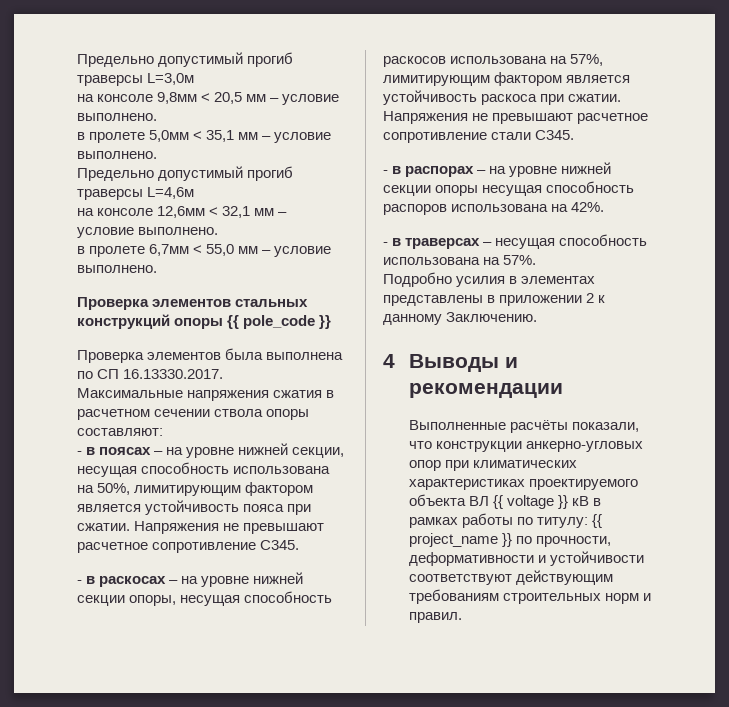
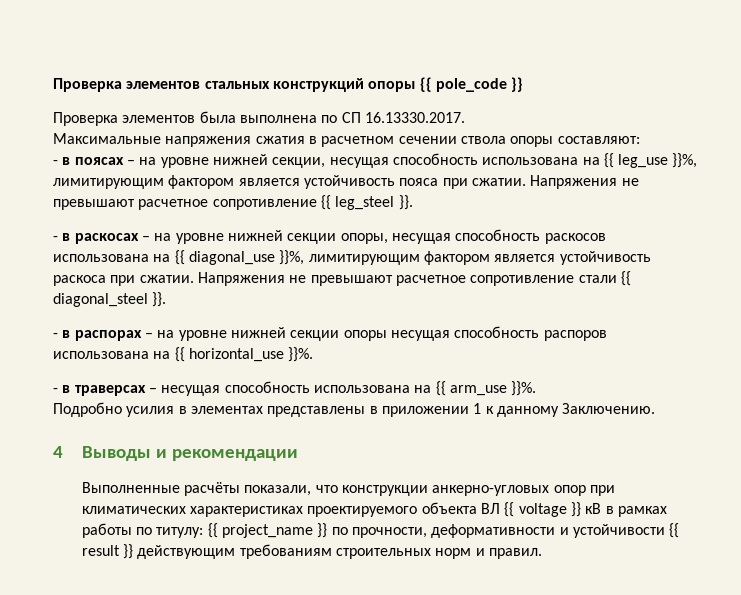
[77,52,294,67] [77,73,195,86] [77,92,340,105] [77,113,157,121] [77,130,332,143] [77,151,157,159] [77,166,294,181] [77,187,195,200] [77,206,288,218] [77,227,219,238] [77,244,332,257] [77,265,157,273] Предельно допустимый прогиб траверсы L=3,0м // на консоле 9,8мм < 20,5 мм – условие выполнено. // в пролете 5,0мм < 35,1 мм – условие выполнено. // Предельно допустимый прогиб траверсы L=4,6м // на консоле 12,6мм < 32,1 мм – условие выполнено. // в пролете 6,7мм < 55,0 мм – условие выполнено. // -> (53, 85) none
[97,483,131,495] 50%, -> [603,153,698,168] {{ leg_use }}%,
[260,540,300,550] С345. -> [320,195,413,210] {{ leg_steel }}.
[570,54,604,66] 57%, -> [174,250,305,265] {{ diagonal_use }}%,
[535,130,575,140] С345. -> [620,271,631,286] [53,292,167,307] {{ diagonal_steel }}.
[571,202,605,212] 42%. -> [174,347,314,362] {{ horizontal_use }}%.
[503,255,537,265] 57%. -> [435,381,537,396] {{ arm_use }}%.
[586,293,595,303] 2 -> [473,403,482,414] 1
[408,574,512,585] соответствуют -> [669,523,680,538] [81,544,134,559] {{ result }}

